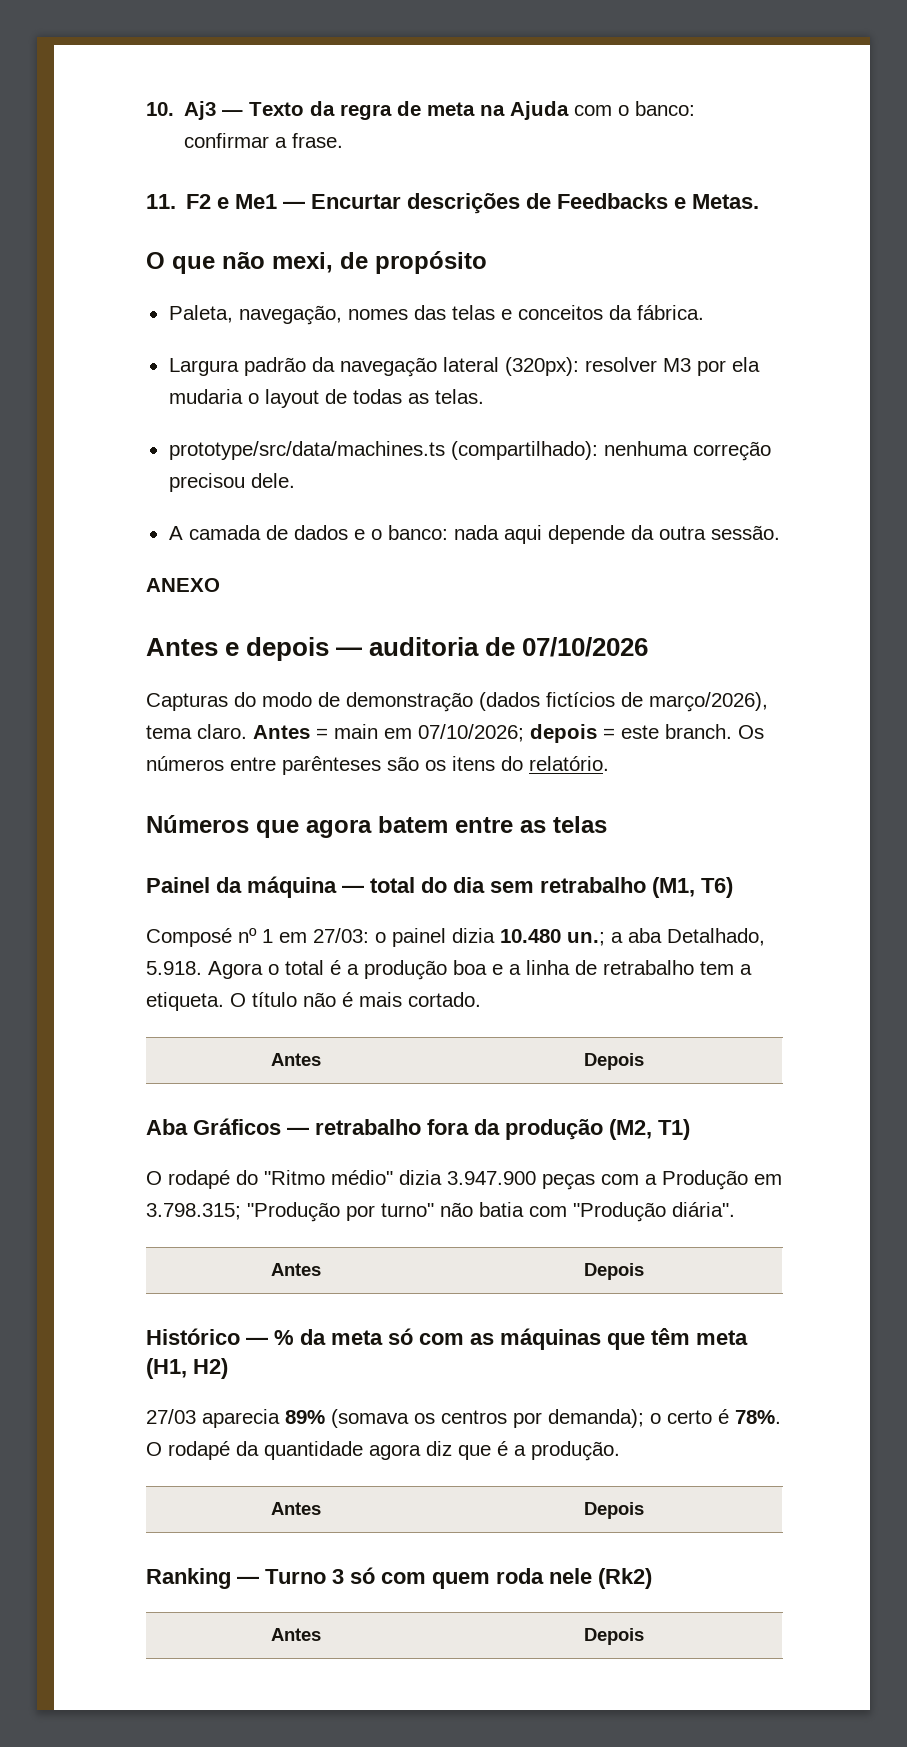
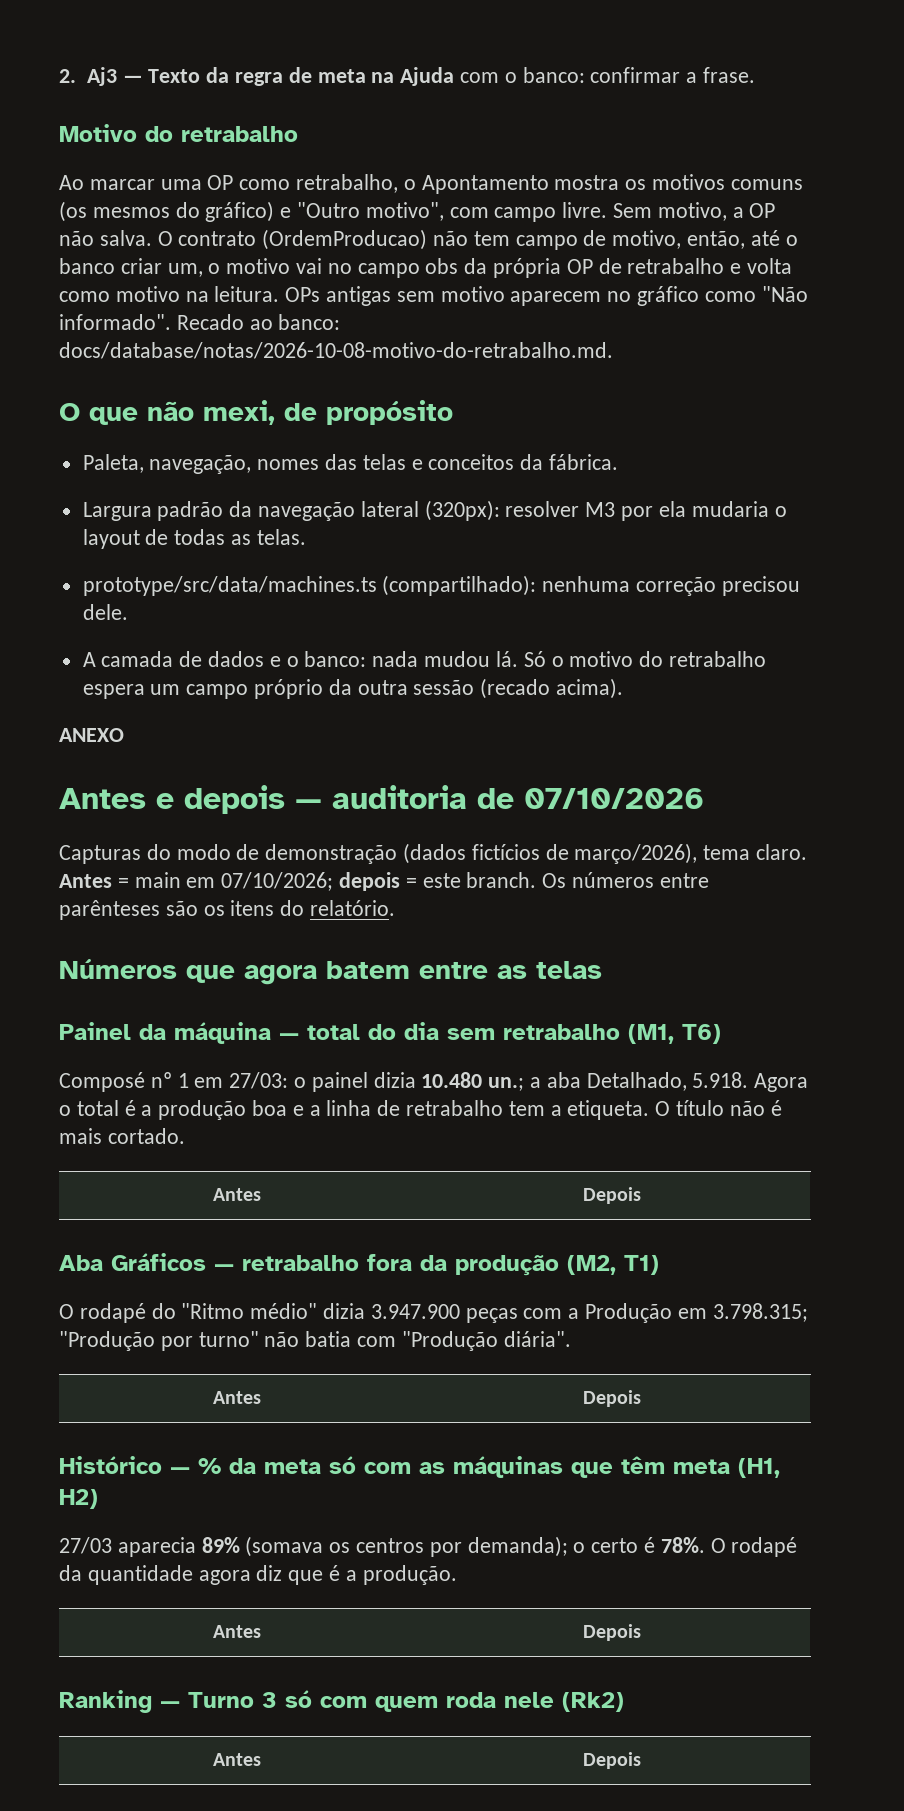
[146,102,174,116] 10. -> [59,69,76,83] 2.
[146,193,760,214] 11. F2 e Me1 — Encurtar descrições de Feedbacks e Metas. -> [59,124,298,142] [59,174,803,194] [59,201,776,222] [59,229,798,250] [59,258,793,278] [59,286,808,306] [59,314,341,330] [59,342,613,359] Motivo do retrabalho // Ao marcar uma OP como retrabalho, o Apontamento mostra os motivos comuns (os mesmos do gráfico) e "Outro motivo", com campo livre. Sem motivo, a OP não salva. O contrato (OrdemProducao) não tem campo de motivo, então, até o banco criar um, o motivo vai no campo obs da própria OP de retrabalho e volta como motivo na leitura. OPs antigas sem motivo aparecem no gráfico como "Não informado". Recado ao banco: docs/database/notas/2026-10-08-motivo-do-retrabalho.md.
[503,525,780,544] aqui depende da outra sessão. -> [424,651,766,667] [82,678,624,699] mudou lá. Só o motivo do retrabalho espera um campo próprio da outra sessão (recado acima).

